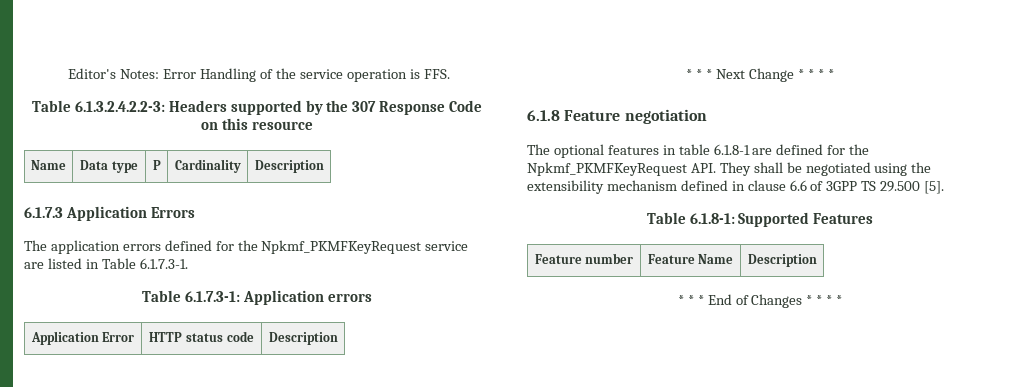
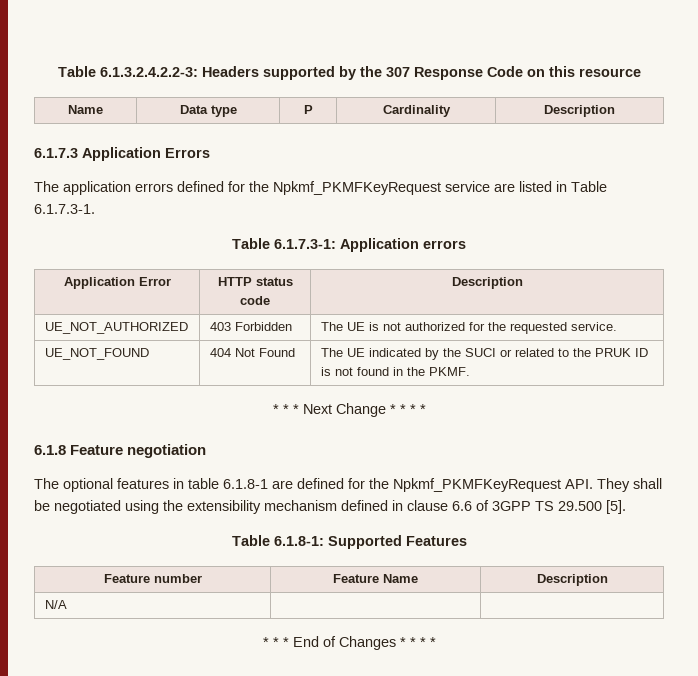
[68,68,450,82] Editor's Notes: Error Handling of the service operation is FFS. // -> (57, 71) none
(338, 338) none -> [44,322,188,334] [209,322,292,331] [320,322,617,334] [44,348,149,360] [209,348,295,357] [320,348,648,360] [320,367,470,376] // UE_NOT_AUTHORIZED | 403 Forbidden | The UE is not authorized for the requested service. // UE_NOT_FOUND | 404 Not Found | The UE indicated by the SUCI or related to the PRUK ID is not found in the PKMF.
(817, 260) none -> [44,600,67,609] // N/A | |

